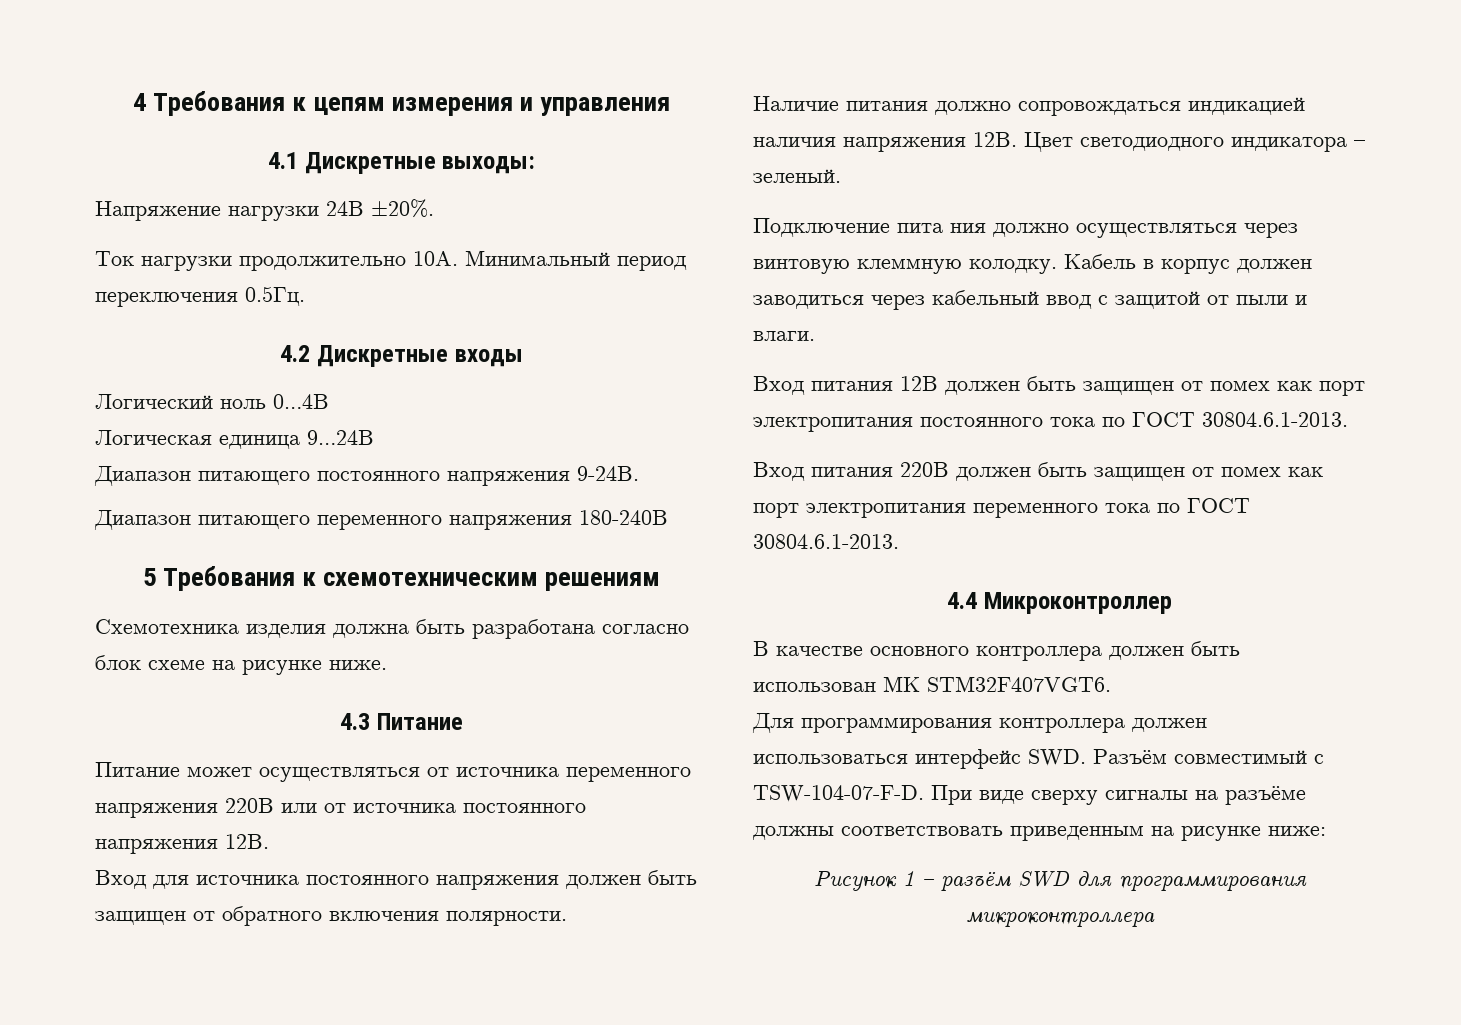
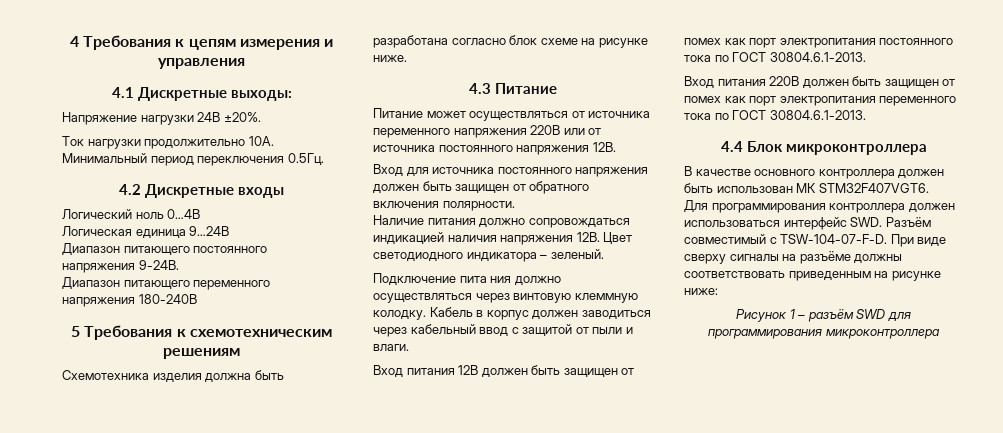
[983,592,1172,614] Микроконтроллер -> [746,141,927,155] Блок микроконтроллера

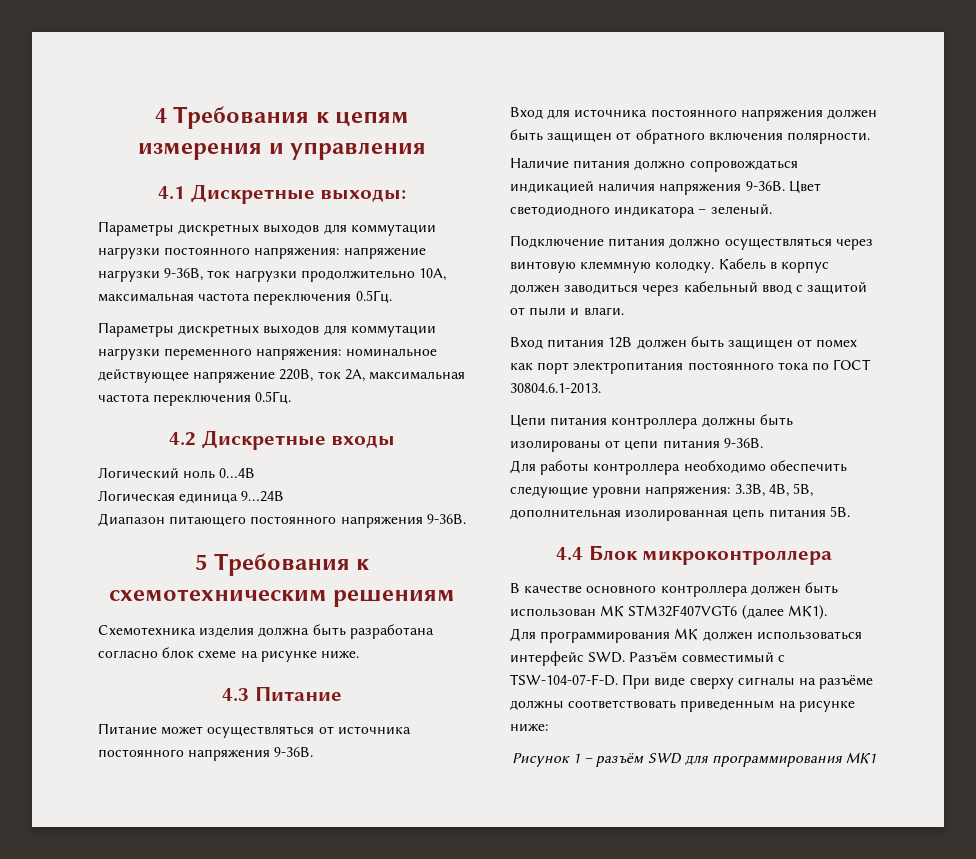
[62,112,261,125] [62,136,274,149] [62,153,194,166] Напряжение нагрузки 24В ±20%. // Ток нагрузки продолжительно 10А. Минимальный период -> [98,221,436,236] [98,247,426,259] [98,268,446,282] [98,290,392,305] [98,322,436,337] [98,348,437,360] [98,369,465,383] [98,394,150,402] Параметры дискретных выходов для коммутации нагрузки постоянного напряжения: напряжение нагрузки 9-36В, ток нагрузки продолжительно 10А, максимальная частота переключения 0.5Гц. // Параметры дискретных выходов для коммутации нагрузки переменного напряжения: номинальное действующее напряжение 220В, ток 2А, максимальная частота
[138,260,179,270] [62,277,271,290] [62,294,197,307] 9-24В. // Диапазон питающего переменного напряжения 180-240В -> [426,514,466,524] 9-36В.
[373,125,602,138] [373,142,616,155] переменного напряжения 220В или от источника постоянного напряжения 12В. -> [98,747,314,761] постоянного напряжения 9-36В.
[576,232,600,242] 12В. -> [745,181,785,191] 9-36В.
[459,276,512,283] пита ния -> [608,238,666,246] питания
[684,76,956,89] [684,96,957,106] [684,110,866,120] Вход питания 220В должен быть защищен от помех как порт электропитания переменного тока по ГОСТ 30804.6.1-2013. -> [510,414,793,429] [510,438,763,452] [510,460,847,475] [510,483,813,498] [510,506,850,521] Цепи питания контроллера должны быть изолированы от цепи питания 9-36В. // Для работы контроллера необходимо обеспечить следующие уровни напряжения: 3.3В, 4В, 5В, дополнительная изолированная цепь питания 5В.
[818,183,929,193] STM32F407VGT6. -> [628,605,827,620] STM32F407VGT6 (далее МК1).
[829,203,906,213] контроллера -> [674,628,699,640] МК
[825,329,940,339] микроконтроллера -> [846,752,877,764] МК1

